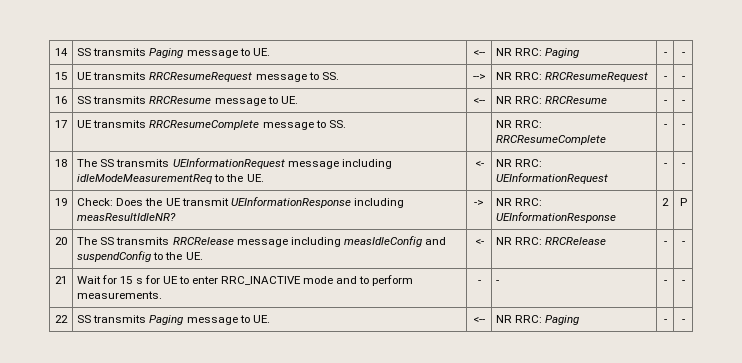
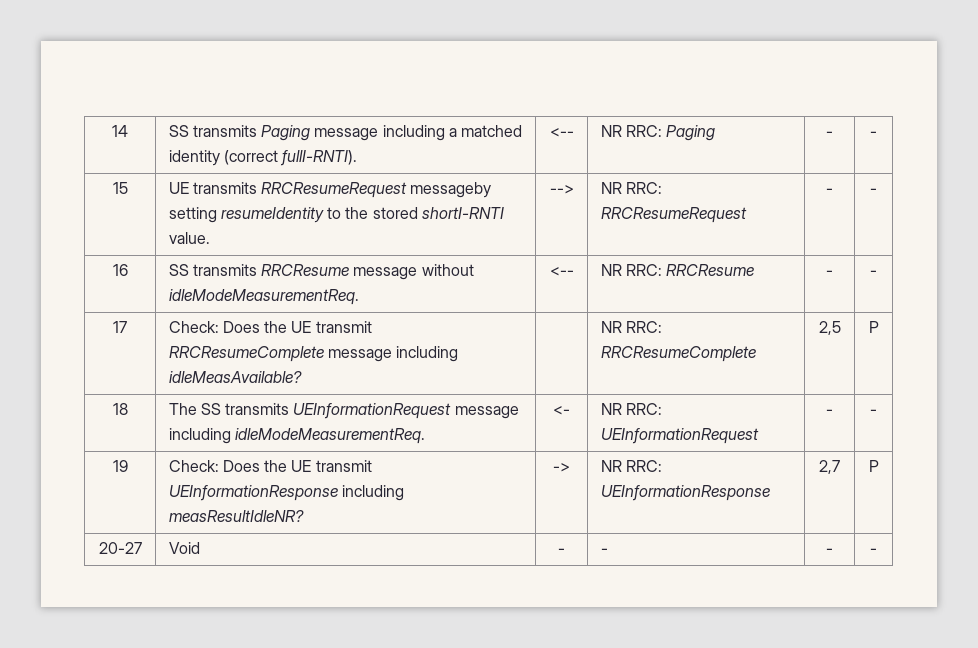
[239,48,270,56] to UE. -> [382,125,523,141] [168,150,358,166] including a matched identity (correct fullI-RNTI).
[255,72,339,82] message to SS. -> [410,182,492,198] [168,207,505,223] [168,232,210,244] messageby setting resumeIdentity to the stored shortI-RNTI value.
[267,96,298,104] to UE. -> [421,264,474,276] [168,289,359,305] without idleModeMeasurementReq.
[77,120,346,130] UE transmits RRCResumeComplete message to SS. -> [168,321,372,333] [168,346,459,362] [168,371,302,383] Check: Does the UE transmit RRCResumeComplete message including idleMeasAvailable?
[663,124,667,128] [681,124,685,128] - | - -> [818,321,841,335] [868,321,879,333] 2,5 | P
[77,174,264,184] idleModeMeasurementReq to the UE. -> [234,428,425,444] idleModeMeasurementReq.
[662,198,669,206] [679,198,687,206] [55,237,67,245] [77,236,446,247] [77,251,203,262] [474,239,484,245] [496,237,607,245] [663,241,667,245] [681,241,685,245] [55,276,67,284] [77,275,414,286] [77,291,163,299] [477,280,481,284] [496,280,500,284] [663,280,667,284] [681,280,685,284] [55,315,68,323] [77,315,270,325] [473,317,485,323] [496,315,580,325] 2 | P // 20 | The SS transmits RRCRelease message including measIdleConfig and suspendConfig to the UE. | <- | NR RRC: RRCRelease | - | - // 21 | Wait for 15 s for UE to enter RRC_INACTIVE mode and to perform measurements. | - | - | - | - // 22 | SS transmits Paging message to UE. | <-- | NR RRC: Paging -> [819,460,840,474] [868,460,879,472] [98,542,142,554] [168,542,200,554] [558,548,565,554] [600,548,608,554] 2,7 | P // 20-27 | Void | - | -

